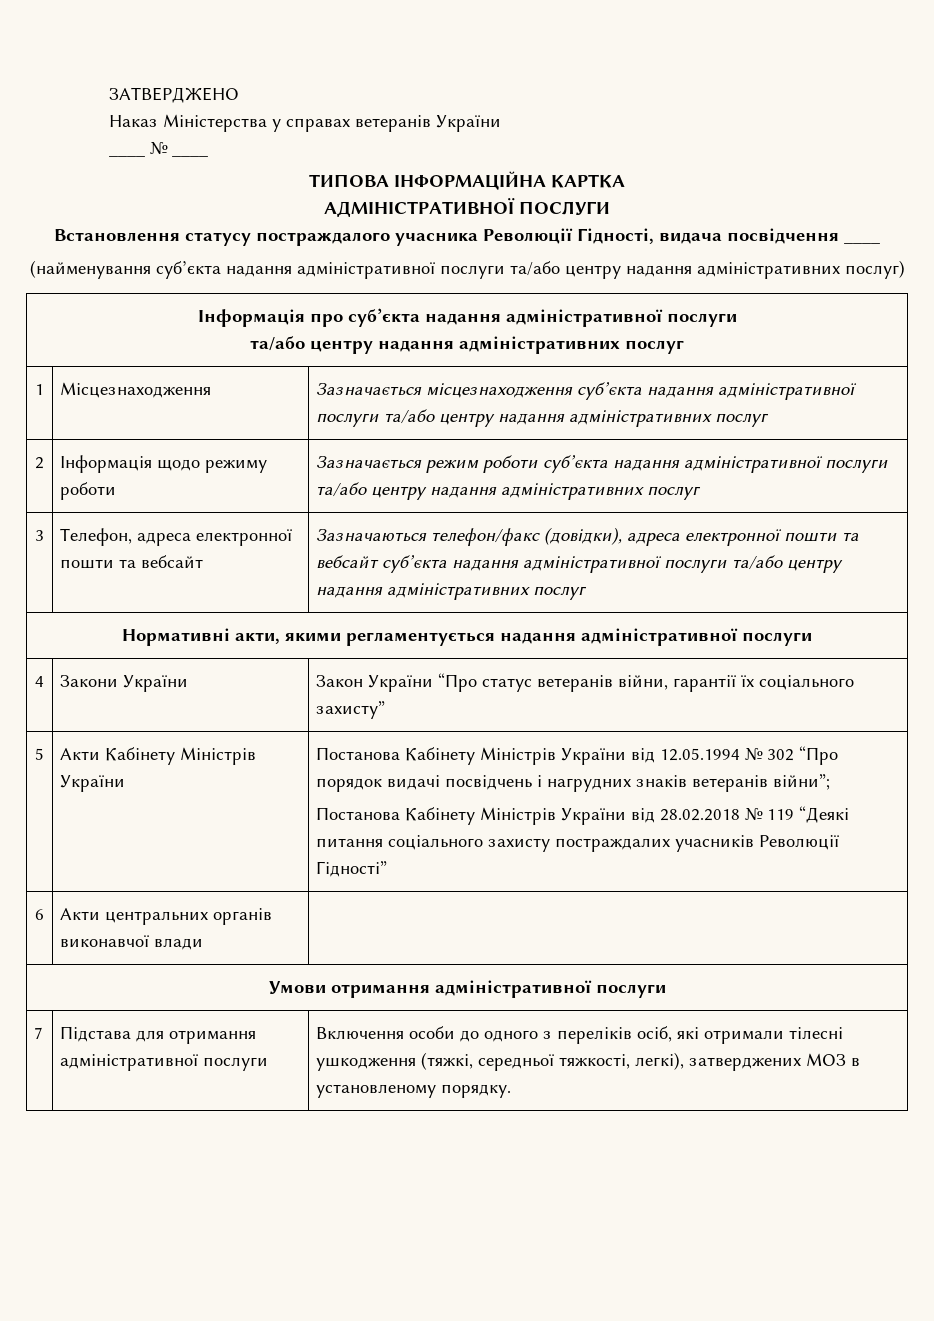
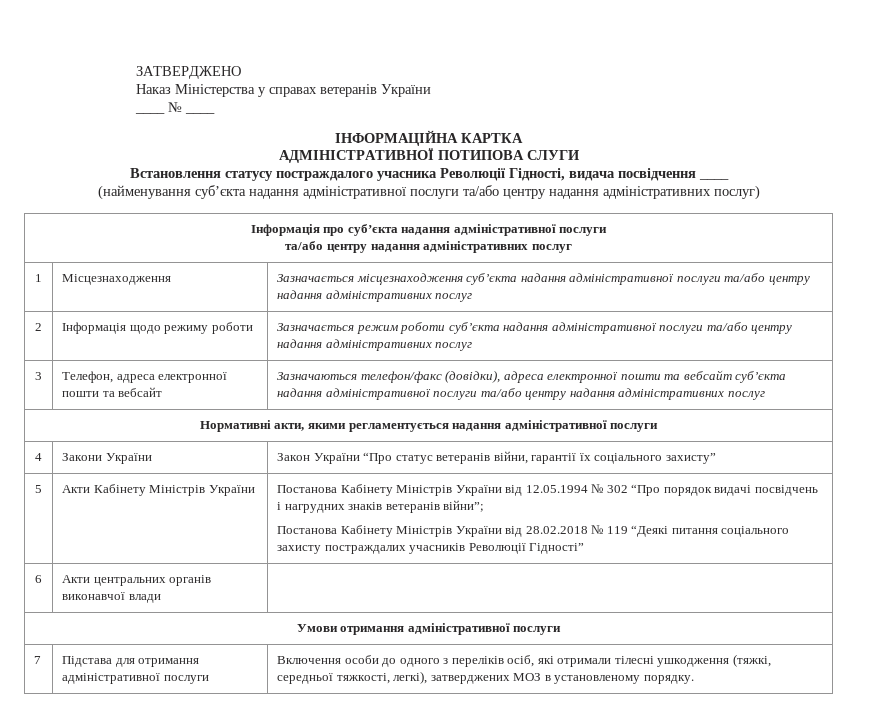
[309,174,389,187] ТИПОВА -> (216, 113) none
[519,201,610,215] ПОСЛУГИ -> [437,150,580,160] ПОТИПОВА СЛУГИ

